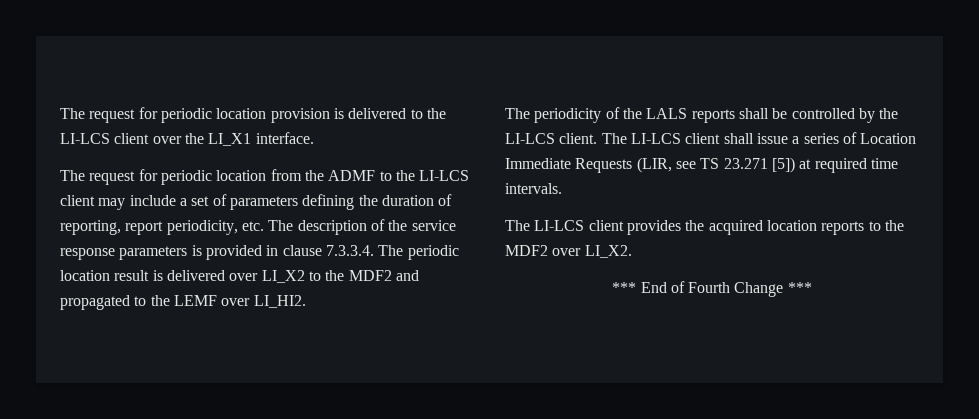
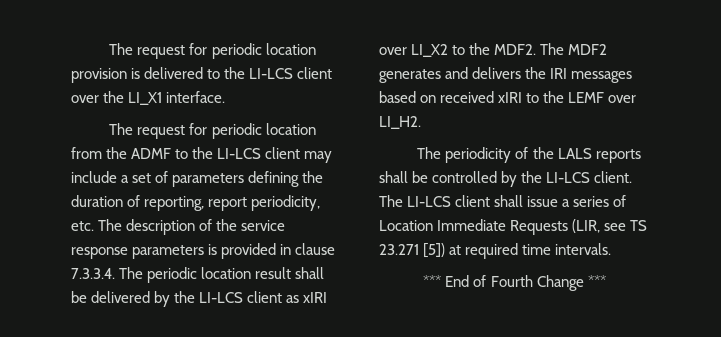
[152,270,419,283] [60,295,130,310] is delivered over LI_X2 to the MDF2 and propagated -> [295,267,325,279] [71,291,328,307] [379,43,608,57] [379,67,633,83] [379,91,523,103] shall be delivered by the LI-LCS client as xIRI over LI_X2 to the MDF2. The MDF2 generates and delivers the IRI messages based on received xIRI
[253,295,306,308] LI_HI2. -> [379,116,421,129] LI_H2.
[505,220,904,235] [505,245,632,258] // The LI-LCS client provides the acquired location reports to the MDF2 over LI_X2. -> (612, 249) none

